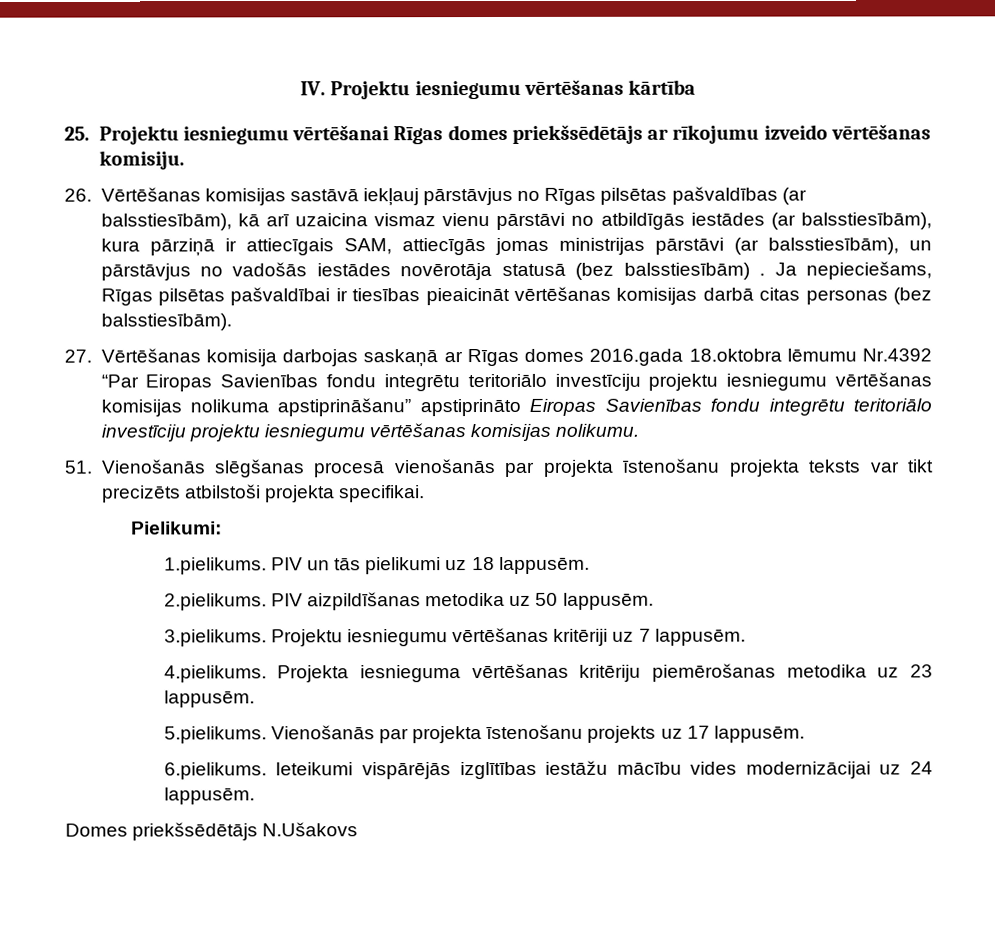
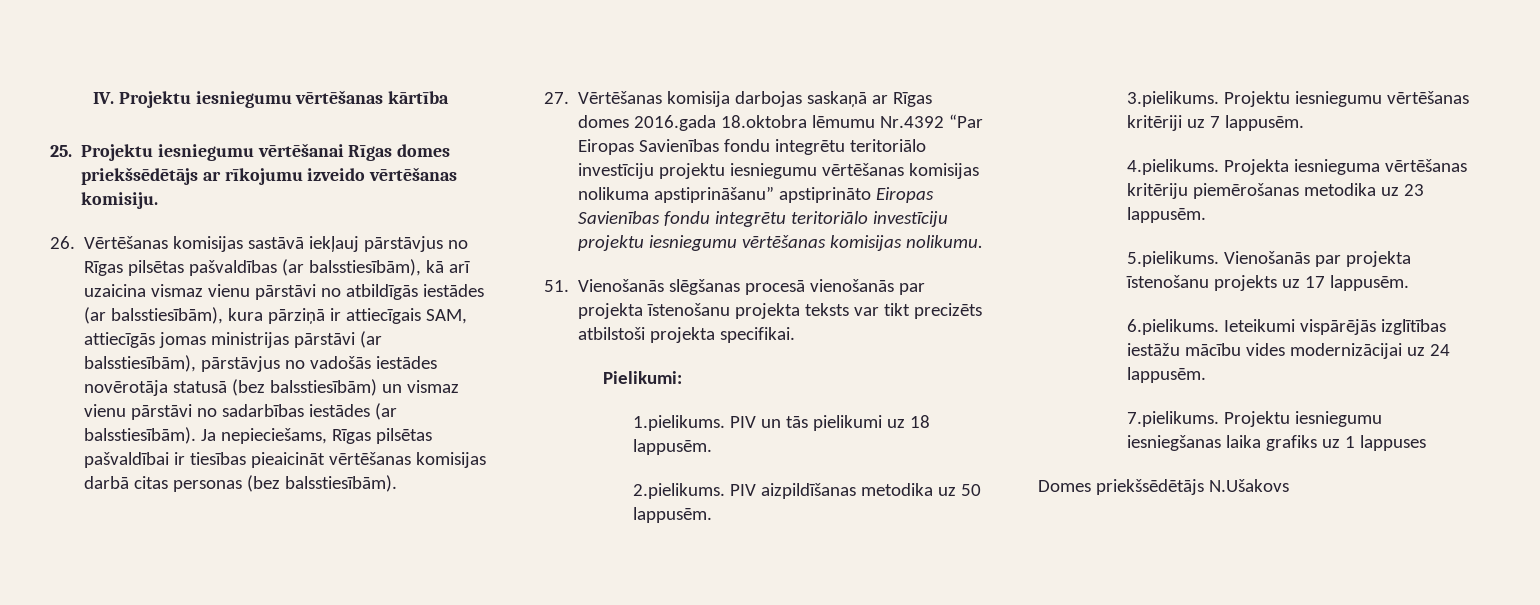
[909,240,932,251] un -> (197, 363) none
[759,273,766,276] . -> [382,380,460,393] [84,403,398,420] [84,427,197,444] un vismaz vienu pārstāvi no sadarbības iestādes (ar balsstiesībām).
(255, 796) none -> [1126,411,1382,427] [1126,435,1426,451] // 7.pielikums. Projektu iesniegumu iesniegšanas laika grafiks uz 1 lappuses

